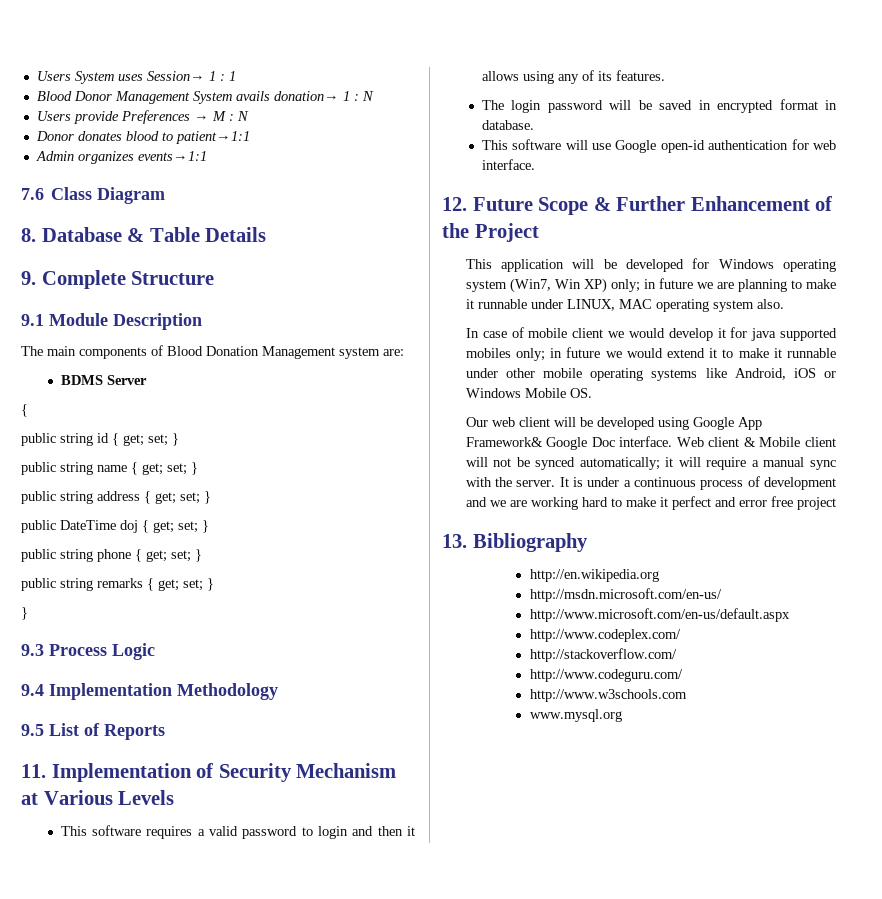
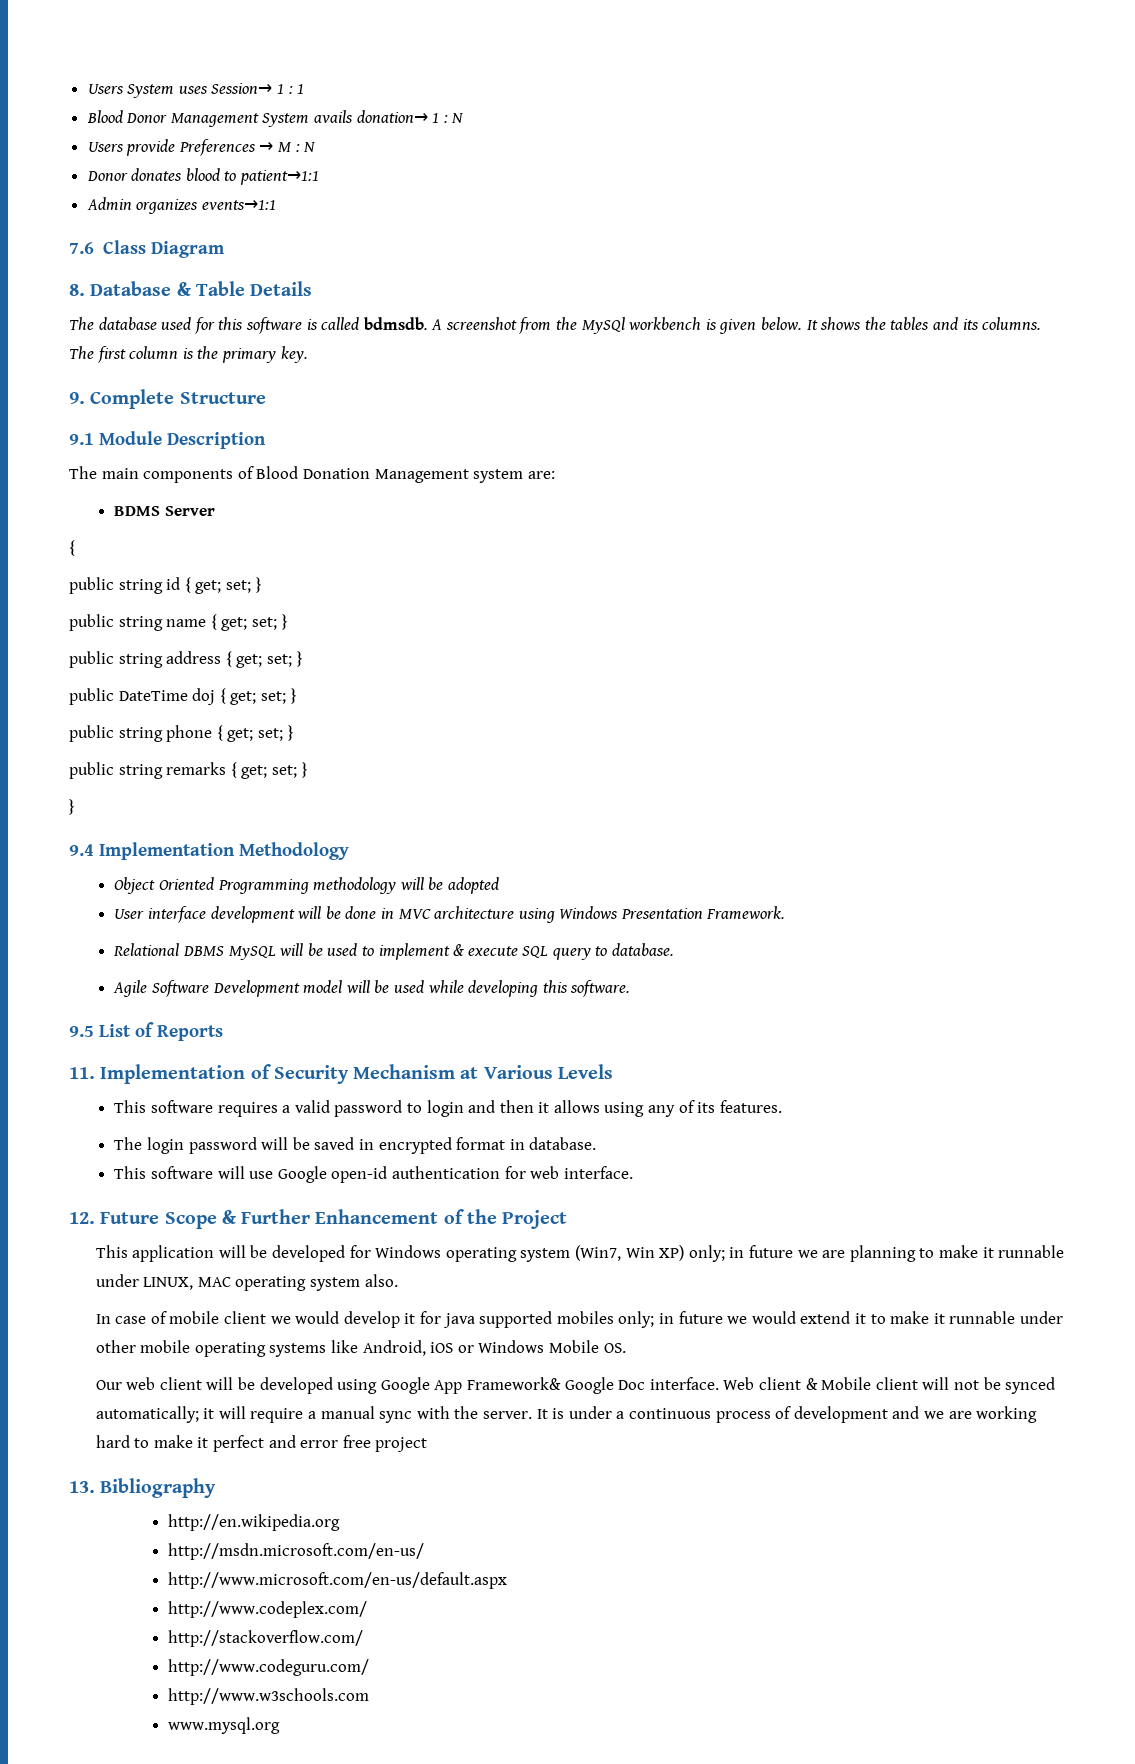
(267, 234) none -> [69,317,1042,334] [69,346,308,363] // The database used for this software is called bdmsdb. A screenshot from the MySQl workbench is given below. It shows the tables and its columns. The first column is the primary key.
[21,643,155,660] // 9.3 Process Logic -> (75, 807) none
(278, 691) none -> [114,877,499,894] [114,906,786,923] [113,943,675,960] [113,980,631,997] // Object Oriented Programming methodology will be adopted // User interface development will be done in MVC architecture using Windows Presentation Framework. // Relational DBMS MySQL will be used to implement & execute SQL query to database. // Agile Software Development model will be used while developing this software.

